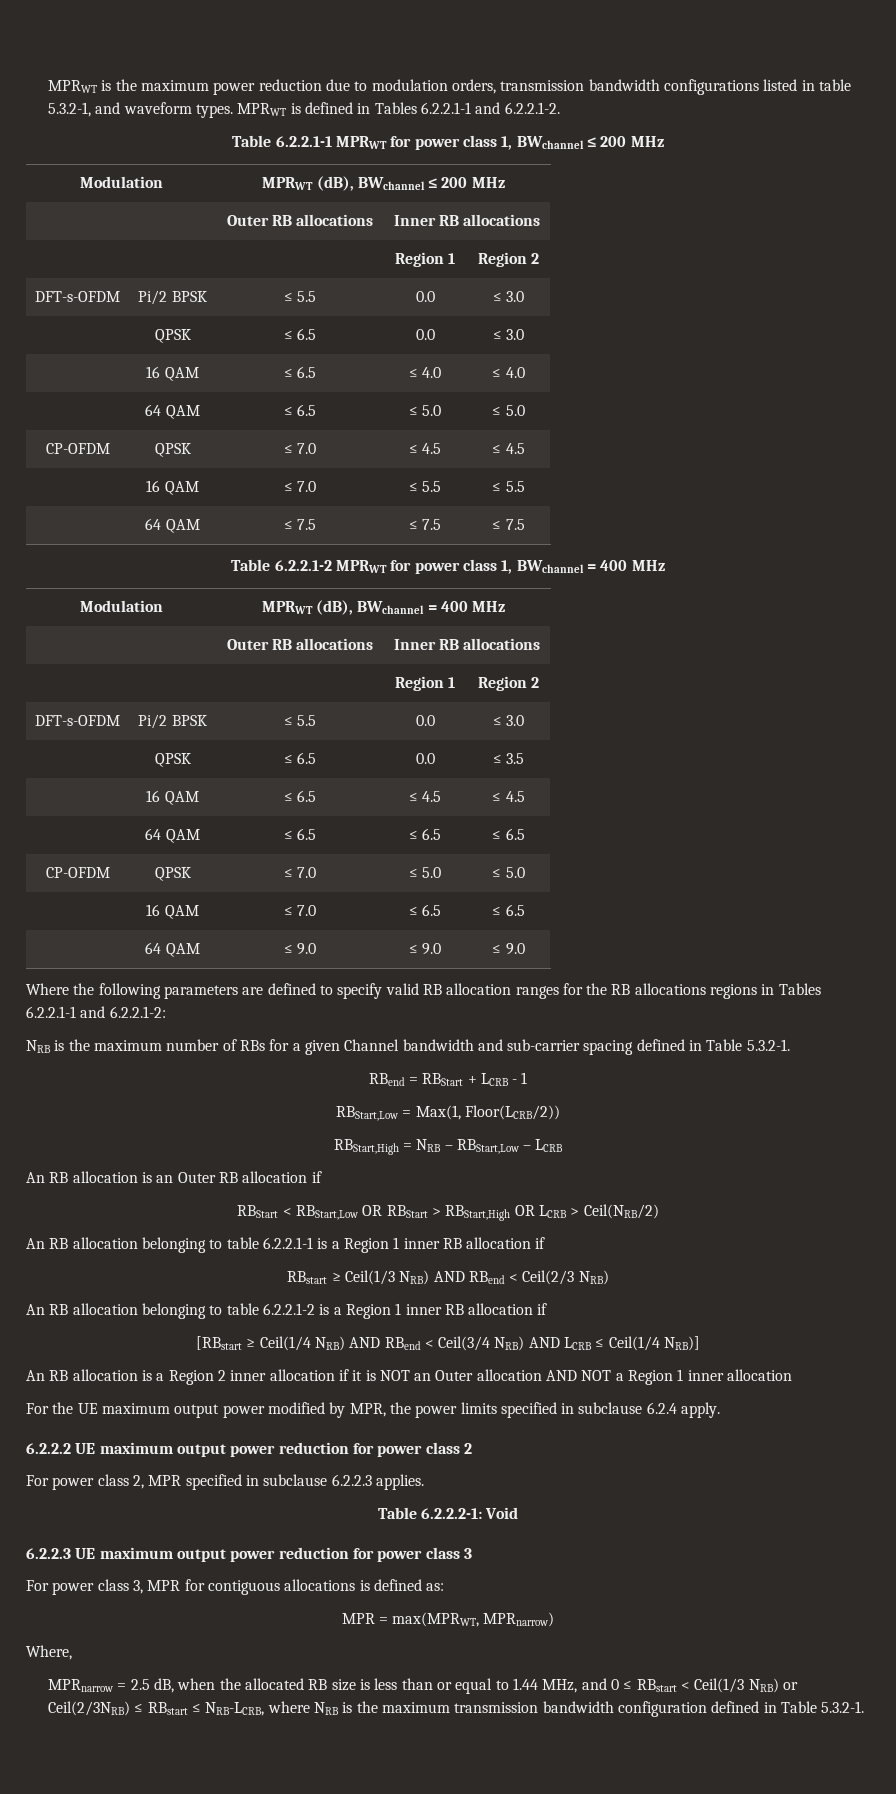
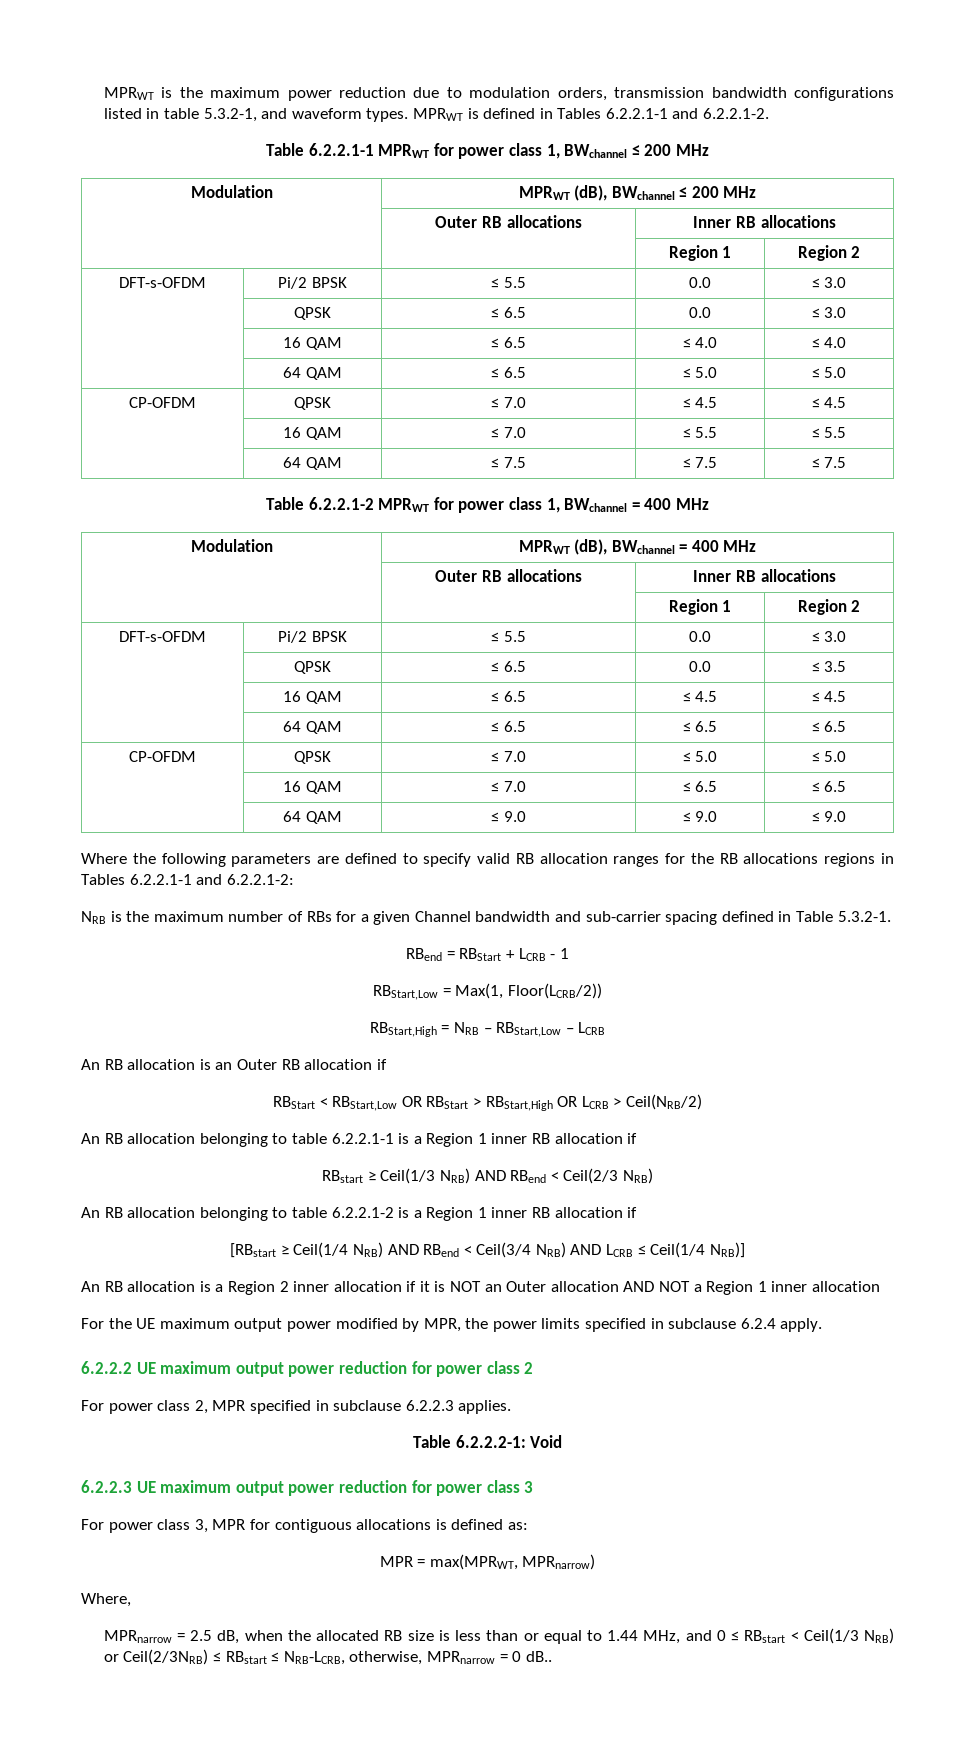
[267,1701,865,1717] where NRB is the maximum transmission bandwidth configuration defined in Table 5.3.2-1. -> [349,1651,552,1665] otherwise, MPRnarrow = 0 dB..

